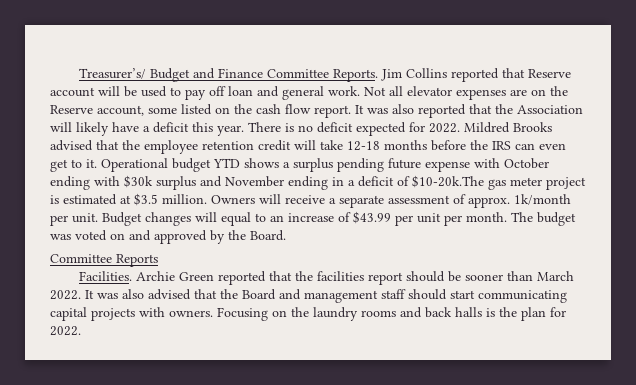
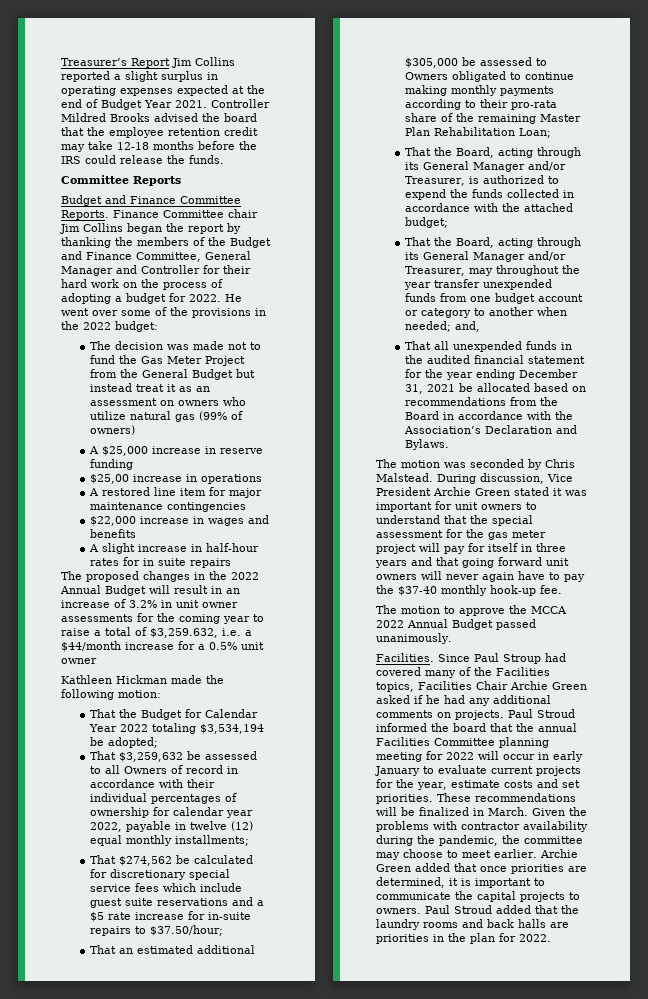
[78,68,571,82] [50,86,568,100] [50,104,583,118] [50,122,460,136] Treasurer’s/ Budget and Finance Committee Reports. Jim Collins reported that Reserve account will be used to pay off loan and general work. Not all elevator expenses are on the Reserve account, some listed on the cash flow report. It was also reported that the Association will likely have a deficit this year. There is no deficit expected for 2022. -> [61,57,235,68] [61,71,218,82] [61,85,265,96] [61,99,270,110] Treasurer’s Report Jim Collins reported a slight surplus in operating expenses expected at the end of Budget Year 2021. Controller
(93, 145) none -> [202,113,257,122] the board
[294,140,316,150] will -> [61,144,85,152] may
[515,143,566,150] [50,158,549,172] [50,175,586,190] [50,193,571,208] [50,211,576,226] [50,230,286,244] [50,254,158,267] [78,271,574,285] [50,289,567,303] [50,307,287,321] can even get to it. Operational budget YTD shows a surplus pending future expense with October ending with $30k surplus and November ending in a deficit of $10-20k.The gas meter project is estimated at $3.5 million. Owners will receive a separate assessment of approx. 1k/month per unit. Budget changes will equal to an increase of $43.99 per unit per month. The budget was voted on and approved by the Board. // Committee Reports // Facilities. Archie Green reported that the facilities report should be sooner than March 2022. It was also advised that the Board and management staff should start communicating capital projects with owners. Focusing on -> [85,155,224,164] [61,175,181,186] [61,195,241,206] [61,209,258,220] [60,223,241,234] [61,237,271,248] [61,251,251,262] [61,265,251,276] [61,279,223,290] [61,293,242,304] [61,307,266,318] [61,321,158,332] [90,341,262,350] [90,355,246,366] [90,369,256,380] [90,383,211,392] [90,397,247,406] [90,411,244,422] [90,425,136,435] [89,446,264,456] [90,459,134,470] [90,474,263,484] [89,487,263,498] [90,502,247,512] [90,515,270,526] [90,529,137,538] [89,543,260,554] [90,557,232,568] [61,571,259,582] [60,585,240,596] [61,599,238,608] [61,613,264,624] [61,627,252,638] [61,641,264,652] [61,658,97,664] [61,675,224,684] [61,689,161,700] [90,709,259,720] [89,723,265,734] [90,737,159,748] [90,751,258,762] [90,765,239,774] [90,779,216,788] [90,793,238,804] [90,807,254,818] [90,821,254,832] [90,835,250,846] [90,855,254,866] [90,869,231,880] [90,883,243,892] [90,897,265,908] [90,911,252,922] [90,925,224,936] [90,945,256,954] [405,57,548,68] [405,71,575,82] [405,85,555,96] [405,99,558,110] [405,113,582,124] [405,127,552,138] [405,147,582,158] [405,161,567,172] [405,175,560,186] [405,189,575,200] [405,203,574,212] [405,217,449,228] [405,237,582,248] [405,251,567,262] [405,265,581,276] [404,279,553,290] [405,293,584,304] [405,307,568,318] [405,321,481,332] [405,341,573,352] [405,355,586,364] [405,369,579,380] [405,383,587,394] [405,397,559,406] [405,411,574,420] [404,425,578,434] [405,439,450,450] [376,459,575,470] [376,473,573,484] [376,487,587,496] [376,501,537,512] [376,515,533,526] [376,529,546,540] [376,543,566,554] [375,557,569,568] [376,571,585,582] [376,585,562,596] [376,605,567,616] [376,619,536,630] [376,633,452,644] [376,653,566,664] [376,667,550,678] [376,681,587,692] [376,695,551,706] [376,709,575,720] [376,723,577,732] [376,737,549,748] [376,751,583,762] [375,765,581,776] [376,779,580,790] [376,793,576,804] [376,807,587,816] [376,821,588,832] [376,835,583,846] [376,849,578,860] [376,863,587,874] [376,877,545,888] [376,891,580,902] [376,905,558,914] could release the funds. // Committee Reports // Budget and Finance Committee Reports. Finance Committee chair Jim Collins began the report by thanking the members of the Budget and Finance Committee, General Manager and Controller for their hard work on the process of adopting a budget for 2022. He went over some of the provisions in the 2022 budget: // The decision was made not to fund the Gas Meter Project from the General Budget but instead treat it as an assessment on owners who utilize natural gas (99% of owners) // A $25,000 increase in reserve funding // $25,00 increase in operations // A restored line item for major maintenance contingencies // $22,000 increase in wages and benefits // A slight increase in half-hour rates for in suite repairs // The proposed changes in the 2022 Annual Budget will result in an increase of 3.2% in unit owner assessments for the coming year to raise a total of $3,259.632, i.e. a $44/month increase for a 0.5% unit owner // Kathleen Hickman made the following motion: // That the Budget for Calendar Year 2022 totaling $3,534,194 be adopted; // That $3,259,632 be assessed to all Owners of record in accordance with their individual percentages of ownership for calendar year 2022, payable in twelve (12) equal monthly installments; // That $274,562 be calculated for discretionary special service fees which include guest suite reservations and a $5 rate increase for in-suite repairs to $37.50/hour; // That an estimated additional $305,000 be assessed to Owners obligated to continue making monthly payments according to their pro-rata share of the remaining Master Plan Rehabilitation Loan; // That the Board, acting through its General Manager and/or Treasurer, is authorized to expend the funds collected in accordance with the attached budget; // That the Board, acting through its General Manager and/or Treasurer, may throughout the year transfer unexpended funds from one budget account or category to another when needed; and, // That all unexpended funds in the audited financial statement for the year ending December 31, 2021 be allocated based on recommendations from the Board in accordance with the Association’s Declaration and Bylaws. // The motion was seconded by Chris Malstead. During discussion, Vice President Archie Green stated it was important for unit owners to understand that the special assessment for the gas meter project will pay for itself in three years and that going forward unit owners will never again have to pay the $37-40 monthly hook-up fee. // The motion to approve the MCCA 2022 Annual Budget passed unanimously. // Facilities. Since Paul Stroup had covered many of the Facilities topics, Facilities Chair Archie Green asked if he had any additional comments on projects. Paul Stroud informed the board that the annual Facilities Committee planning meeting for 2022 will occur in early January to evaluate current projects for the year, estimate costs and set priorities. These recommendations will be finalized in March. Given the problems with contractor availability during the pandemic, the committee may choose to meet earlier. Archie Green added that once priorities are determined, it is important to communicate the capital projects to owners. Paul Stroud added that
[486,308,495,317] is -> [550,922,569,928] [376,934,444,944] are priorities in

